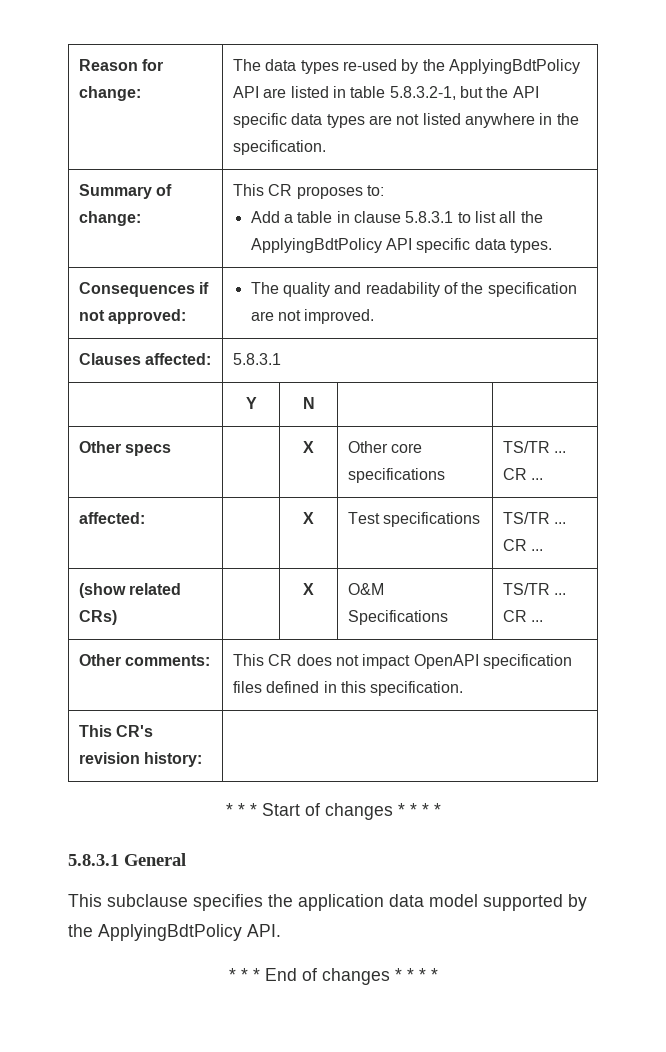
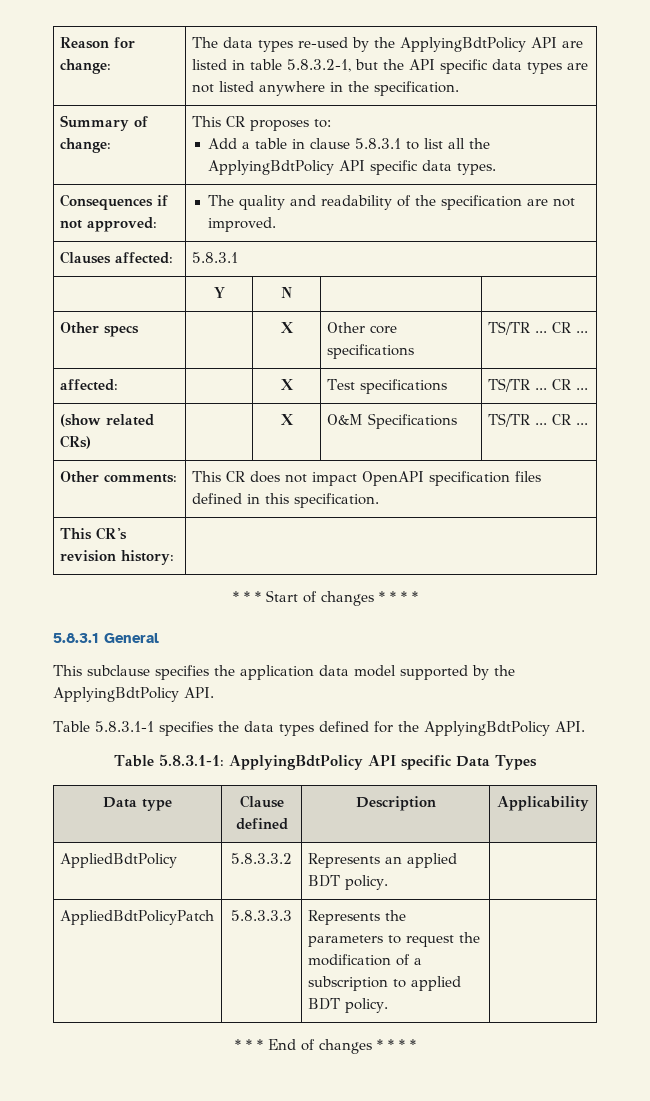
(281, 930) none -> [53,721,585,736] [113,754,538,770] [103,797,172,811] [239,795,284,808] [235,818,288,830] [355,796,436,811] [497,796,589,811] [59,853,177,868] [231,853,292,864] [307,853,457,868] [307,875,388,890] [59,910,214,925] [231,910,292,921] [307,910,406,925] [307,932,480,947] [307,954,422,966] [307,976,461,991] [307,998,388,1013] // Table 5.8.3.1-1 specifies the data types defined for the ApplyingBdtPolicy API. // Table 5.8.3.1-1: ApplyingBdtPolicy API specific Data Types // Data type | Clause defined | Description | Applicability // AppliedBdtPolicy | 5.8.3.3.2 | Represents an applied BDT policy. | // AppliedBdtPolicyPatch | 5.8.3.3.3 | Represents the parameters to request the modification of a subscription to applied BDT policy. |

